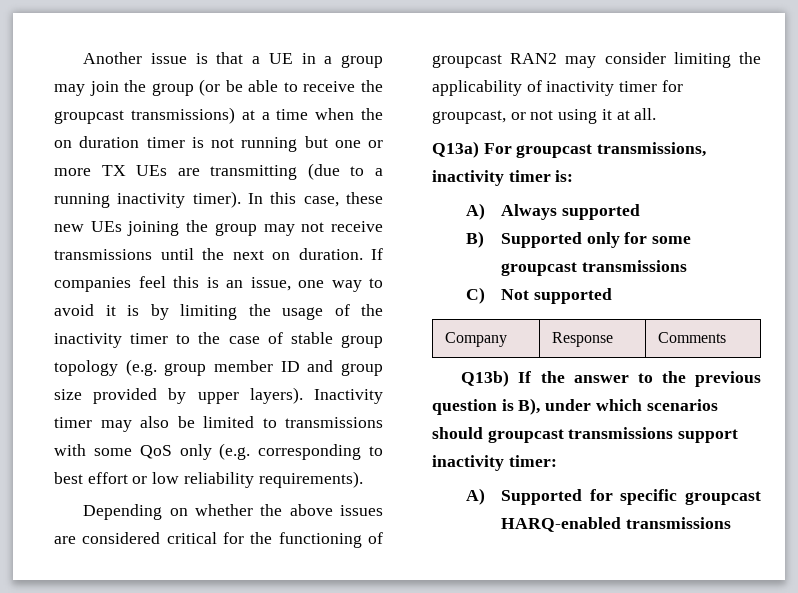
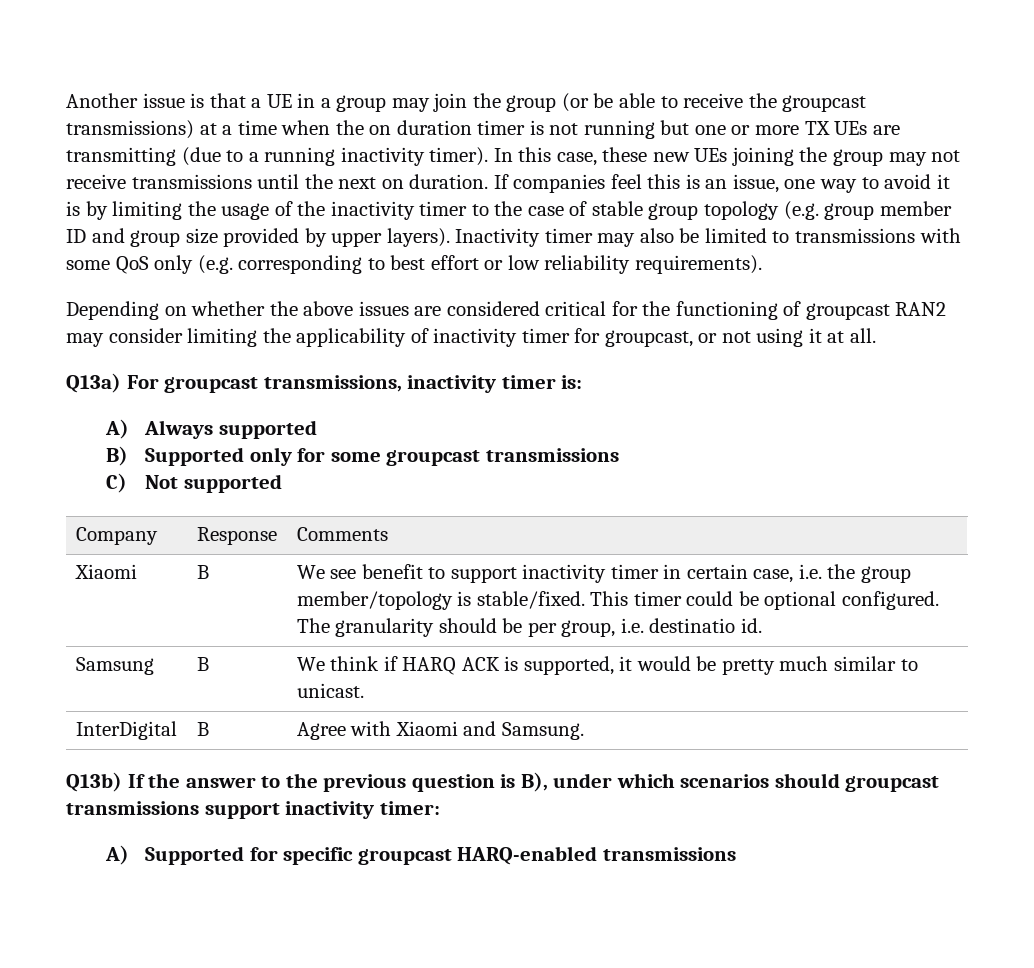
(726, 337) none -> [74,564,137,579] [196,565,209,579] [296,564,912,583] [296,591,939,610] [296,618,762,637] [75,657,154,675] [196,657,209,671] [296,656,918,675] [296,683,364,698] [75,721,177,740] [196,722,209,736] [296,721,584,740] // Xiaomi | B | We see benefit to support inactivity timer in certain case, i.e. the group member/topology is stable/fixed. This timer could be optional configured. The granularity should be per group, i.e. destinatio id. // Samsung | B | We think if HARQ ACK is supported, it would be pretty much similar to unicast. // InterDigital | B | Agree with Xiaomi and Samsung.

